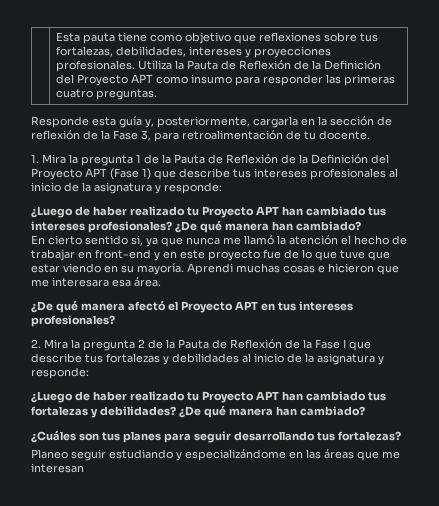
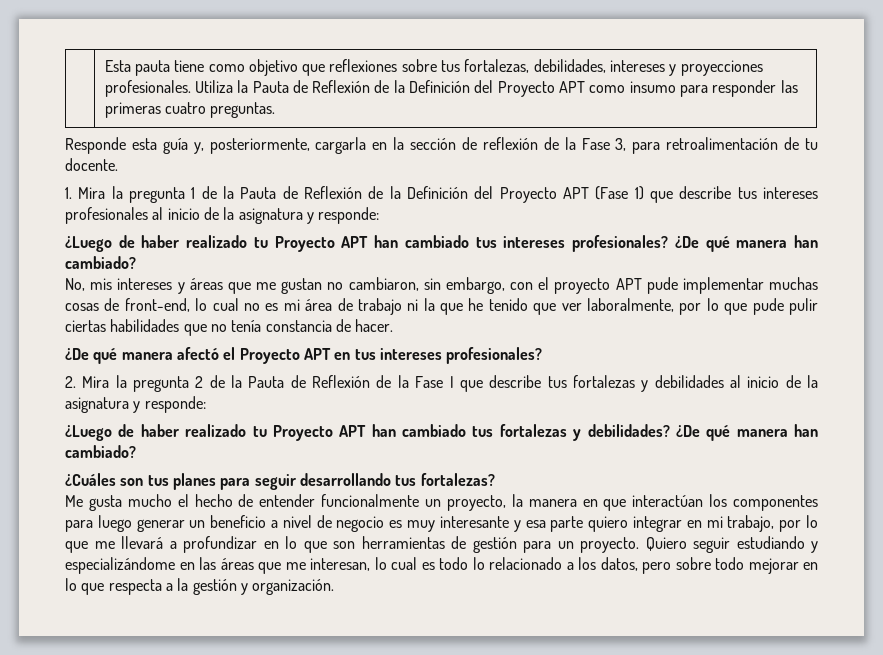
[31,235,407,247] [31,249,390,261] [31,263,399,275] [31,277,161,287] En cierto sentido si, ya que nunca me llamó la atención el hecho de trabajar en front-end y en este proyecto fue de lo que tuve que estar viendo en su mayoría. Aprendi muchas cosas e hicieron que me interesara esa área. -> [65,277,818,294] [65,298,818,315] [65,319,394,336] No, mis intereses y áreas que me gustan no cambiaron, sin embargo, con el proyecto APT pude implementar muchas cosas de front-end, lo cual no es mi área de trabajo ni la que he tenido que ver laboralmente, por lo que pude pulir ciertas habilidades que no tenía constancia de hacer.
[31,449,68,459] Planeo -> [65,494,818,511] [65,515,819,532] [65,536,687,553] Me gusta mucho el hecho de entender funcionalmente un proyecto, la manera en que interactúan los componentes para luego generar un beneficio a nivel de negocio es muy interesante y esa parte quiero integrar en mi trabajo, por lo que me llevará a profundizar en lo que son herramientas de gestión para un proyecto. Quiero
[31,463,84,473] interesan -> [310,557,818,574] [65,578,335,595] interesan, lo cual es todo lo relacionado a los datos, pero sobre todo mejorar en lo que respecta a la gestión y organización.

